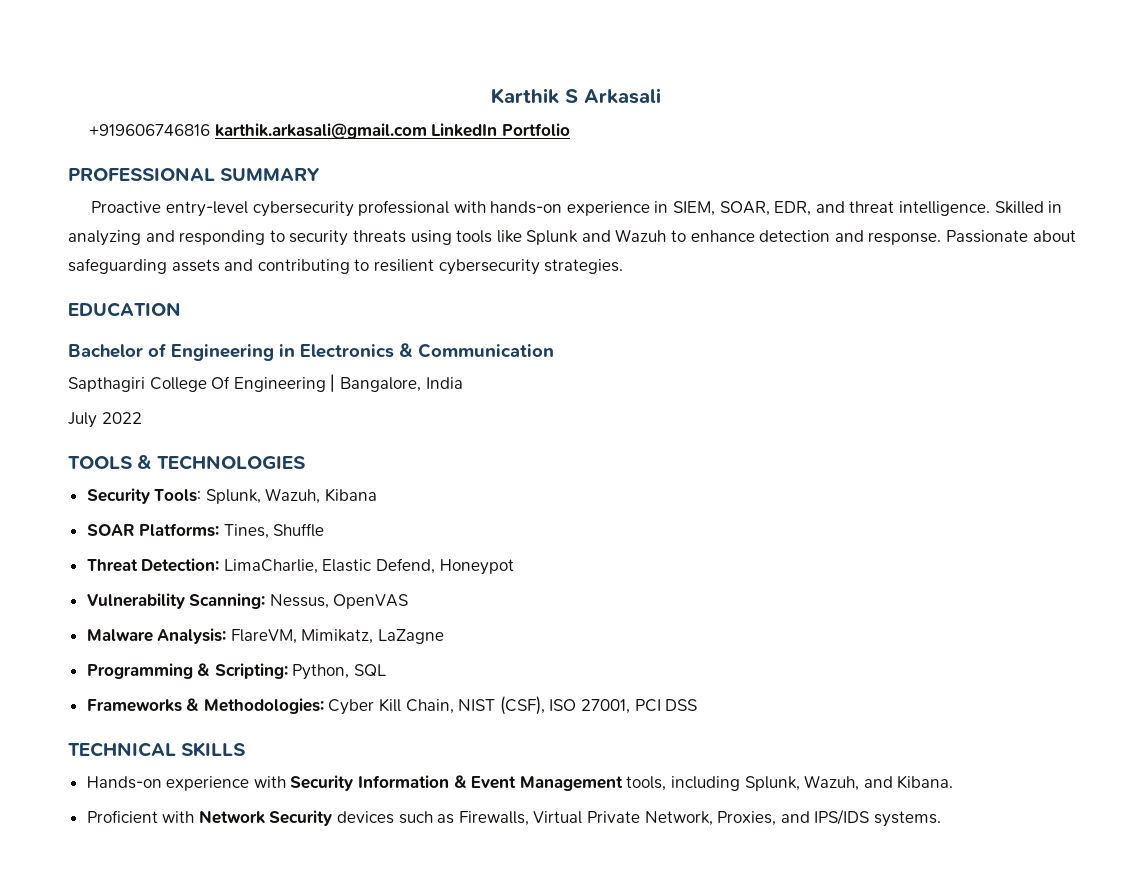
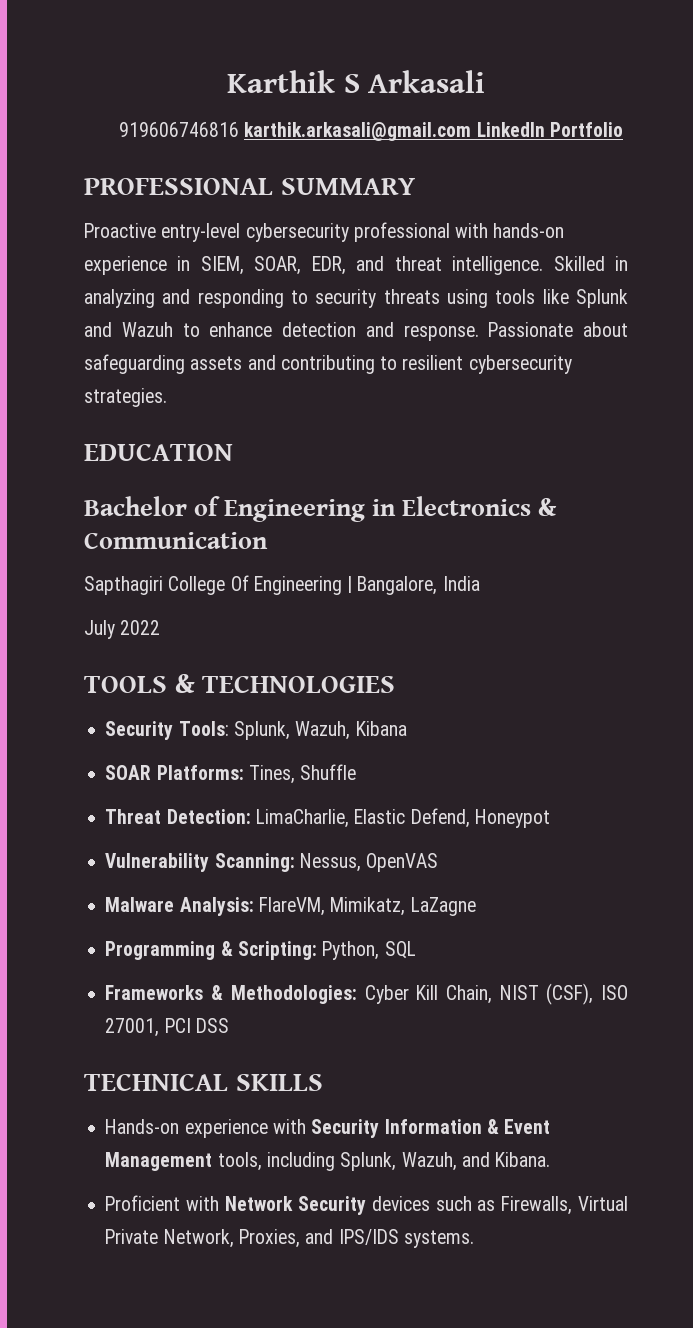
[89,124,211,136] +919606746816 -> [119,122,240,137] 919606746816

